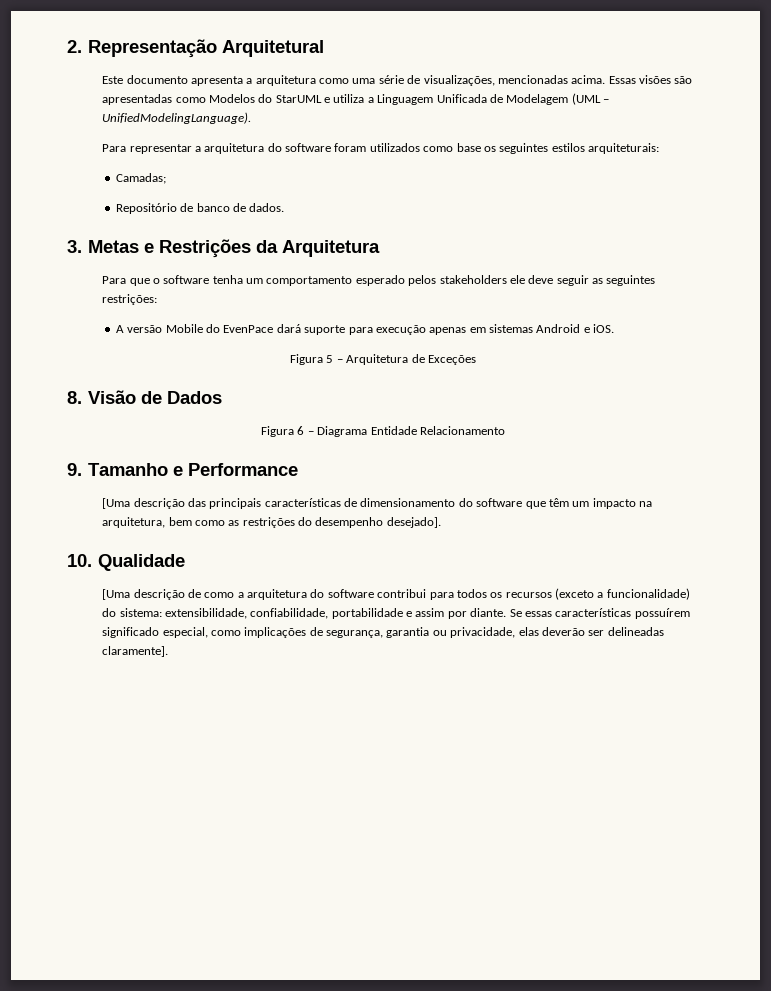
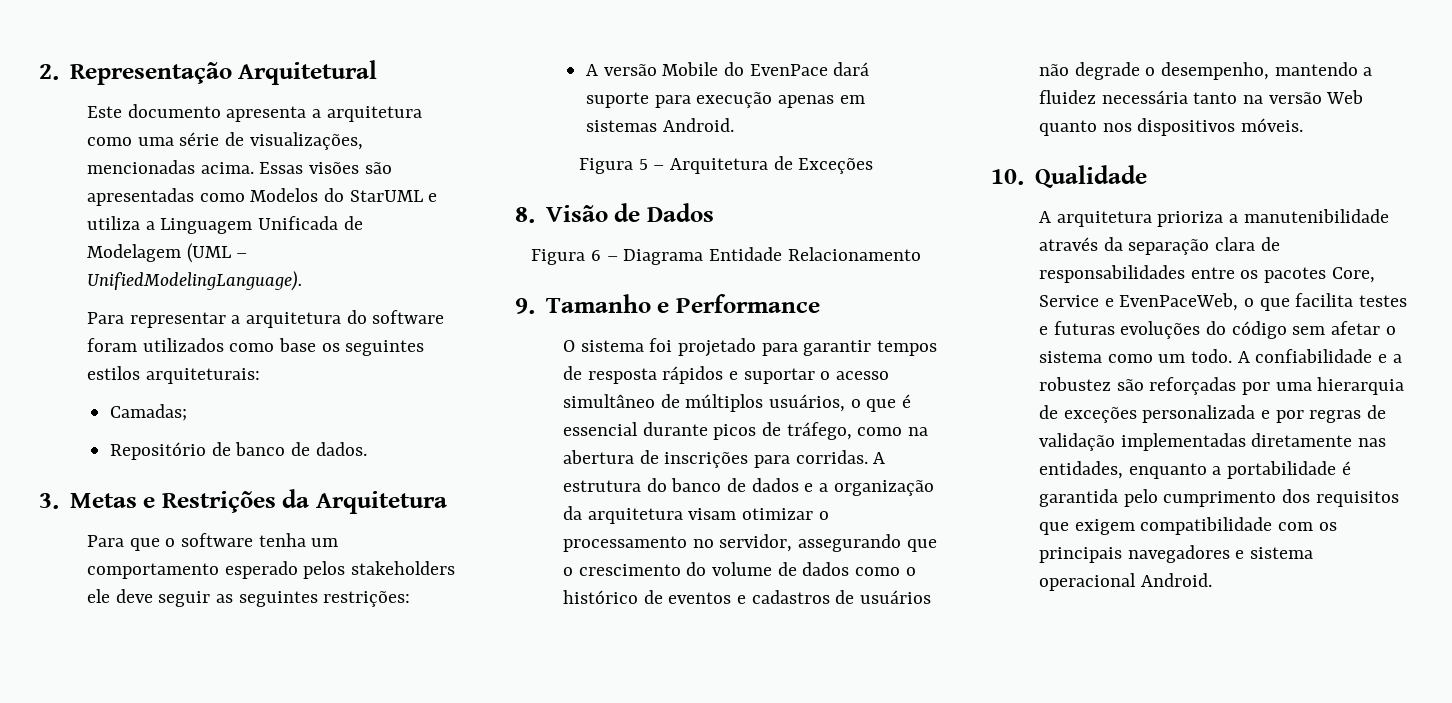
[536,324,615,333] Android e iOS. -> [662,118,734,132] Android.
[102,498,653,509] [102,517,441,528] [67,554,186,571] [102,588,690,600] [102,608,690,619] [102,627,664,638] [102,646,169,657] [Uma descrição das principais características de dimensionamento do software que têm um impacto na arquitetura, bem como as restrições do desempenho desejado]. // 10. Qualidade // [Uma descrição de como a arquitetura do software contribui para todos os recursos (exceto a funcionalidade) do sistema: extensibilidade, confiabilidade, portabilidade e assim por diante. Se essas características possuírem significado especial, como implicações de segurança, garantia ou privacidade, elas deverão ser delineadas claramente]. -> [562,338,937,357] [562,366,889,384] [562,394,911,412] [562,422,928,440] [562,450,886,468] [562,478,934,496] [562,506,829,524] [562,534,937,552] [562,562,916,576] [562,590,931,604] [1038,62,1373,80] [1038,90,1364,104] [1038,118,1303,136] [991,165,1147,188] [1038,209,1389,227] [1038,237,1280,255] [1038,265,1375,283] [1038,293,1407,311] [1038,321,1396,339] [1038,349,1402,363] [1038,377,1405,395] [1038,405,1386,423] [1038,433,1386,451] [1038,461,1351,479] [1038,489,1399,507] [1038,517,1337,535] [1038,545,1313,563] [1038,573,1212,591] O sistema foi projetado para garantir tempos de resposta rápidos e suportar o acesso simultâneo de múltiplos usuários, o que é essencial durante picos de tráfego, como na abertura de inscrições para corridas. A estrutura do banco de dados e a organização da arquitetura visam otimizar o processamento no servidor, assegurando que o crescimento do volume de dados como o histórico de eventos e cadastros de usuários não degrade o desempenho, mantendo a fluidez necessária tanto na versão Web quanto nos dispositivos móveis. // 10. Qualidade // A arquitetura prioriza a manutenibilidade através da separação clara de responsabilidades entre os pacotes Core, Service e EvenPaceWeb, o que facilita testes e futuras evoluções do código sem afetar o sistema como um todo. A confiabilidade e a robustez são reforçadas por uma hierarquia de exceções personalizada e por regras de validação implementadas diretamente nas entidades, enquanto a portabilidade é garantida pelo cumprimento dos requisitos que exigem compatibilidade com os principais navegadores e sistema operacional Android.

